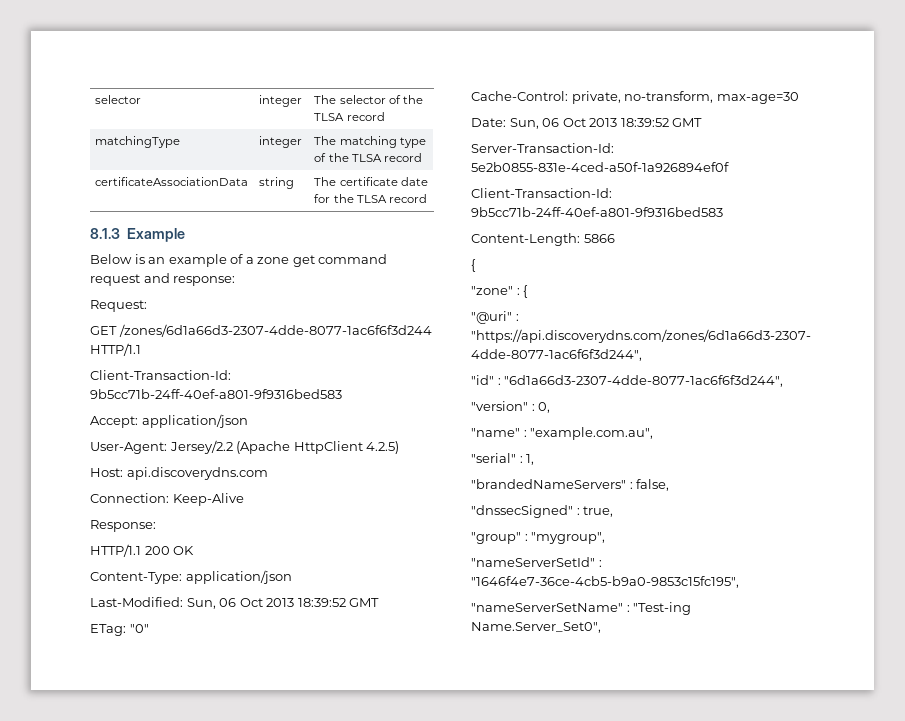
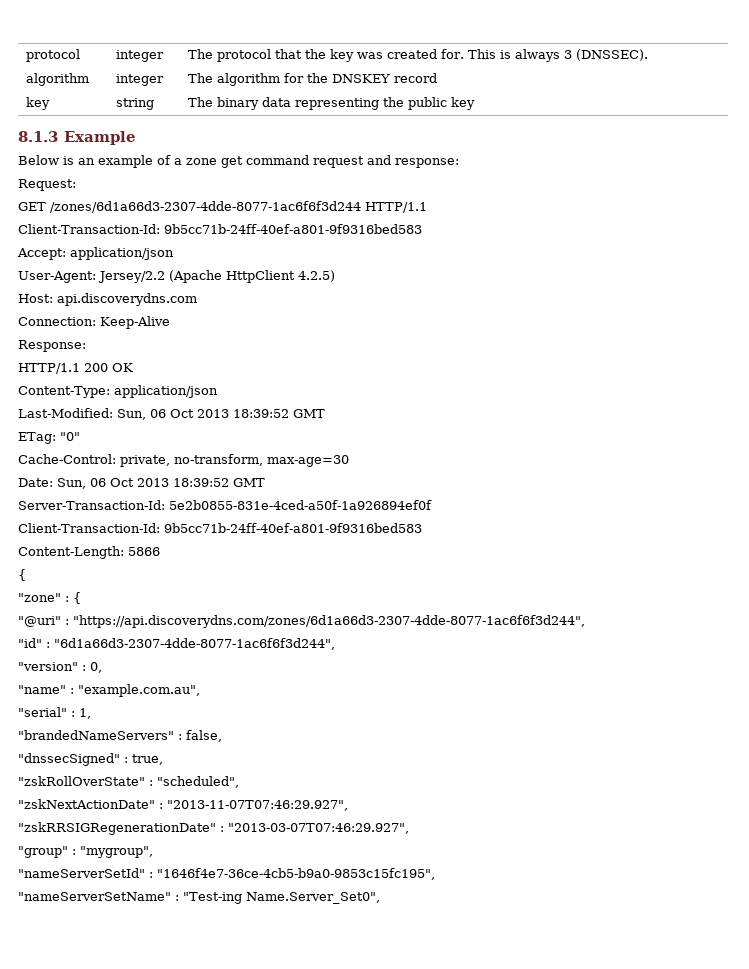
[95,95,142,104] [259,95,303,107] [314,95,423,104] [314,112,385,121] [95,136,181,148] [259,136,303,148] [314,136,426,148] [314,153,422,162] [95,177,249,186] selector | integer | The selector of the TLSA record // matchingType | integer | The matching type of the TLSA record // certificateAssociationData -> [25,49,80,62] [115,50,164,62] [187,49,648,62] [25,73,89,86] [115,74,164,86] [187,73,437,86] [25,97,50,110] protocol | integer | The protocol that the key was created for. This is always 3 (DNSSEC). // algorithm | integer | The algorithm for the DNSKEY record // key
[339,177,428,186] [314,194,427,203] certificate date for the TLSA record -> [216,97,475,110] binary data representing the public key
(614, 511) none -> [18,776,239,788] [18,799,348,811] [18,822,409,835] // "zskRollOverState" : "scheduled", // "zskNextActionDate" : "2013-11-07T07:46:29.927", // "zskRRSIGRegenerationDate" : "2013-03-07T07:46:29.927",

